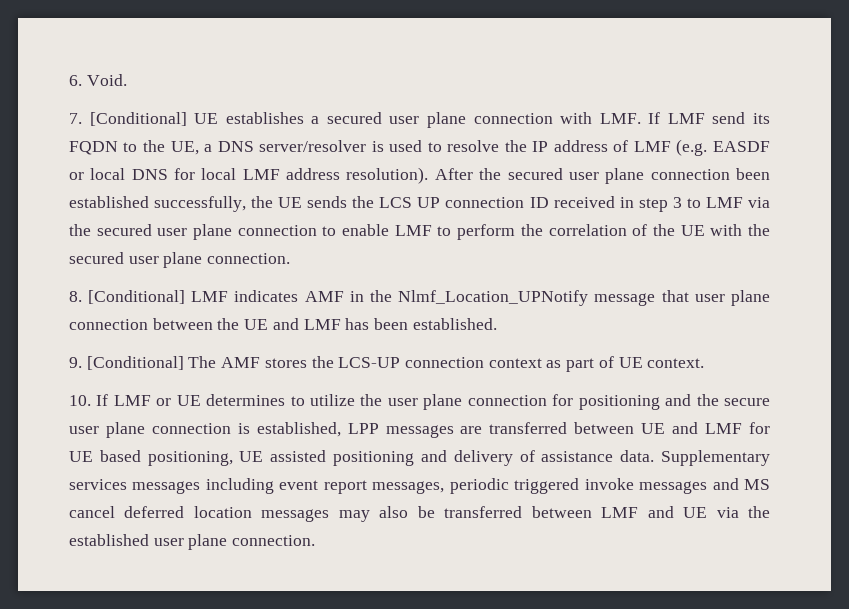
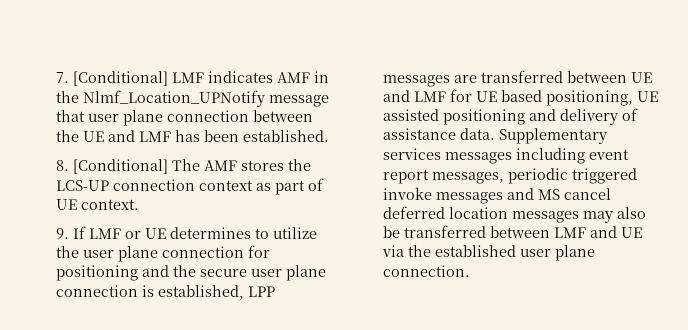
[68,74,127,86] [68,112,771,128] [68,139,771,156] [68,167,770,184] [68,196,770,212] [68,224,770,240] [68,252,291,268] [68,291,82,302] 6. Void. // 7. [Conditional] UE establishes a secured user plane connection with LMF. If LMF send its FQDN to the UE, a DNS server/resolver is used to resolve the IP address of LMF (e.g. EASDF or local DNS for local LMF address resolution). After the secured user plane connection been established successfully, the UE sends the LCS UP connection ID received in step 3 to LMF via the secured user plane connection to enable LMF to perform the correlation of the UE with the secured user plane connection. // 8. -> [56,72,70,83] 7.
[68,357,82,368] 9. -> [56,160,70,171] 8.
[68,395,91,406] 10. -> [56,228,70,239] 9.

